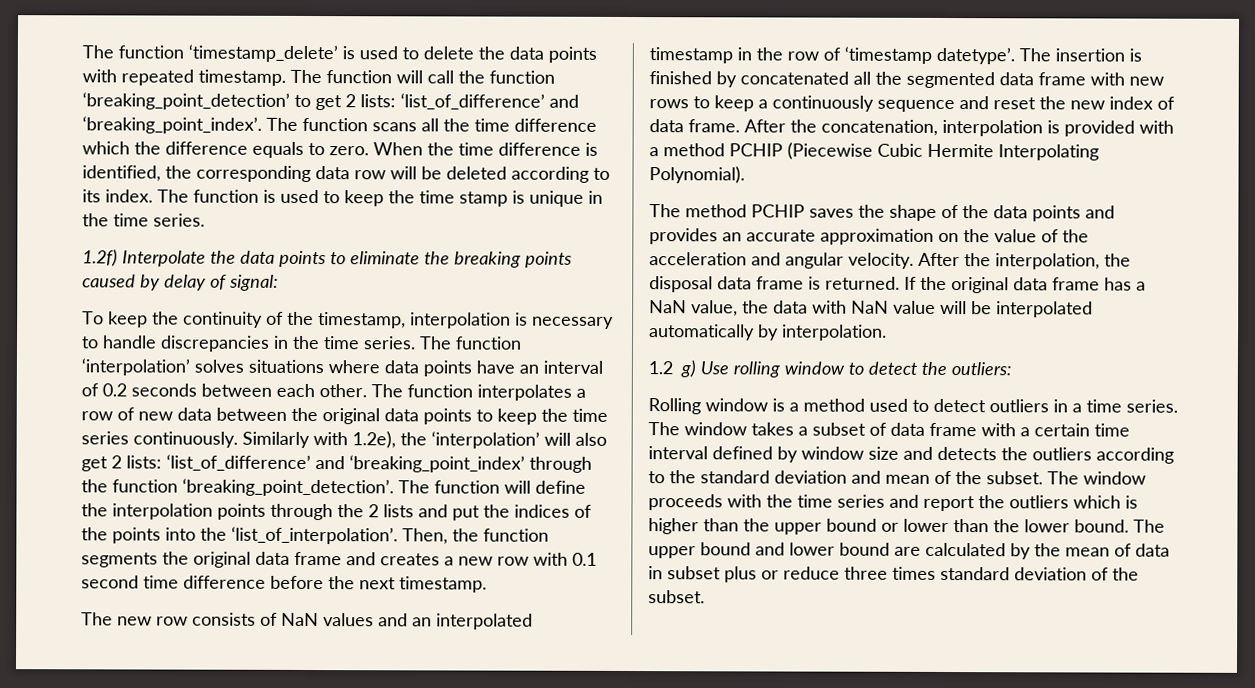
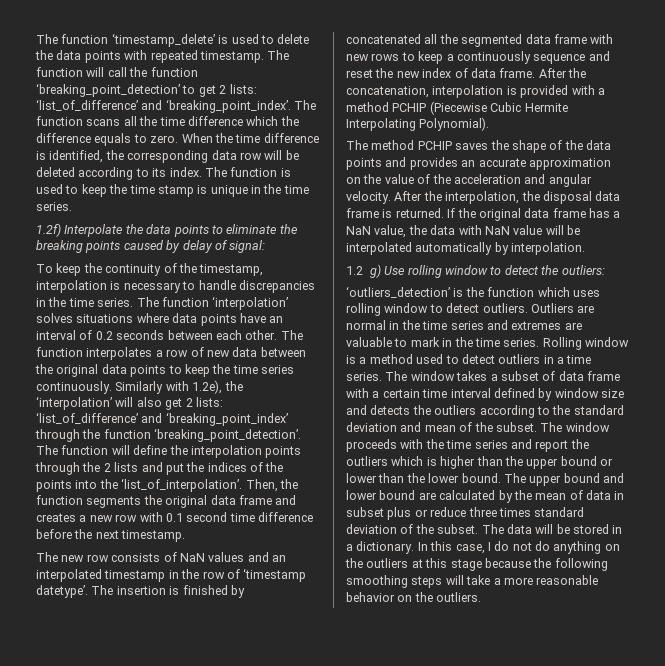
(1011, 369) none -> [346,286,600,298] [346,303,595,316] [346,320,582,330] [346,337,540,347] ‘outliers_detection’ is the function which uses rolling window to detect outliers. Outliers are normal in the time series and extremes are valuable to mark in the time series.
(705, 597) none -> [481,524,623,534] [346,541,620,554] [345,558,608,571] [346,575,599,588] [346,592,482,602] The data will be stored in a dictionary. In this case, I do not do anything on the outliers at this stage because the following smoothing steps will take a more reasonable behavior on the outliers.

